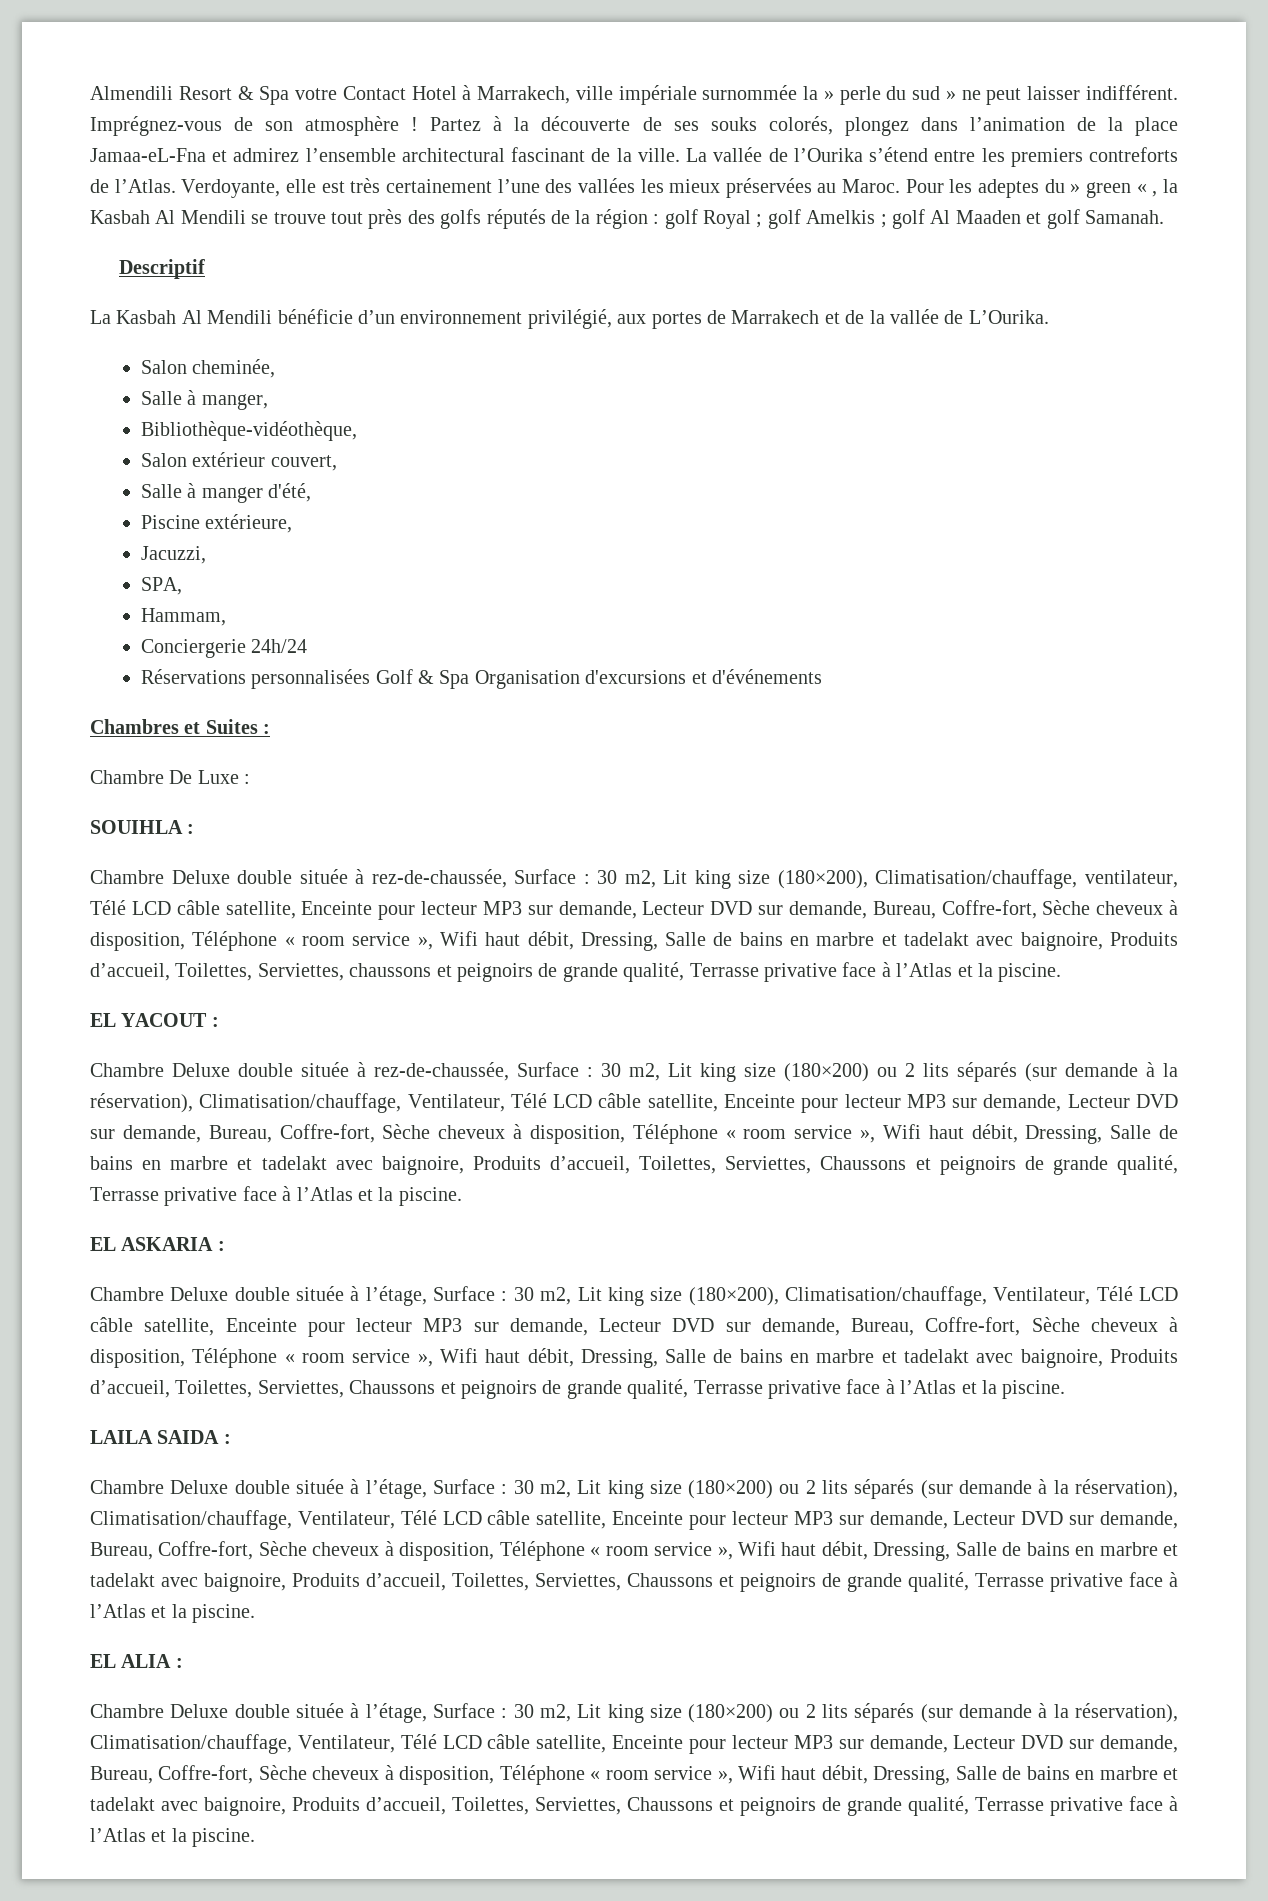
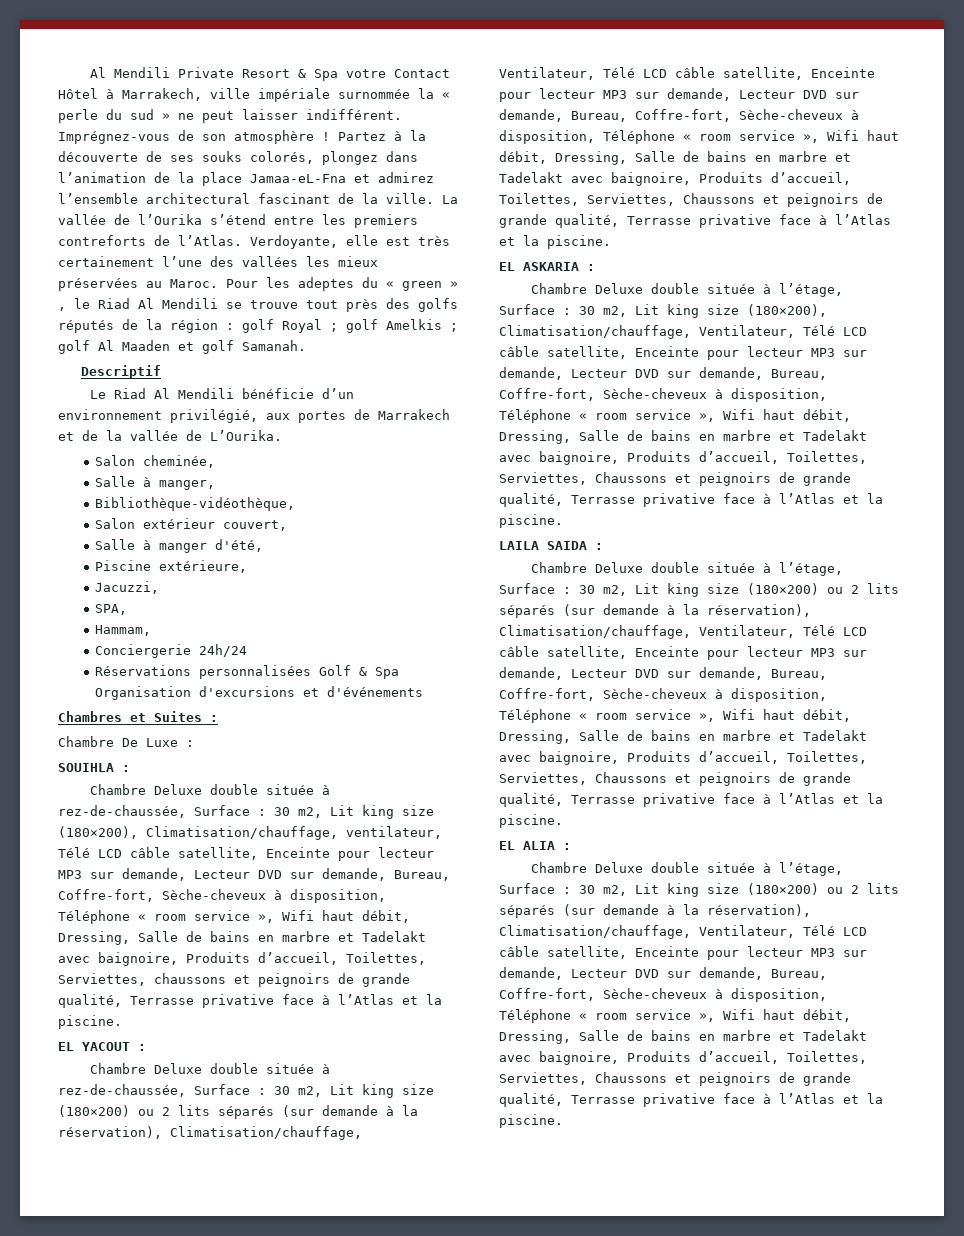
[90,86,173,100] Almendili -> [89,67,234,78] Al Mendili Private
[411,86,457,100] Hotel -> [58,88,98,99] Hôtel
[823,91,834,100] » -> [442,92,450,99] «
[1070,179,1179,198] [90,210,150,224] » green « , la Kasbah -> [386,281,458,291] [58,298,130,311] « green » , le Riad
[90,310,177,324] La Kasbah -> [89,388,146,399] Le Riad
[1042,900,1164,915] Sèche cheveux -> [162,889,266,900] Sèche-cheveux
[904,932,970,946] tadelakt -> [362,931,426,942] Tadelakt
[382,1124,506,1139] Sèche cheveux -> [739,109,843,120] Sèche-cheveux
[261,1156,327,1170] tadelakt -> [499,172,563,183] Tadelakt
[1031,1317,1158,1332] Sèche cheveux -> [603,388,707,399] Sèche-cheveux
[904,1349,970,1363] tadelakt -> [803,430,867,441] Tadelakt
[258,1541,380,1556] Sèche cheveux -> [603,688,707,699] Sèche-cheveux
[90,1573,155,1587] tadelakt -> [803,730,867,741] Tadelakt
[258,1765,380,1780] Sèche cheveux -> [603,988,707,999] Sèche-cheveux
[90,1797,155,1811] tadelakt -> [803,1030,867,1041] Tadelakt

